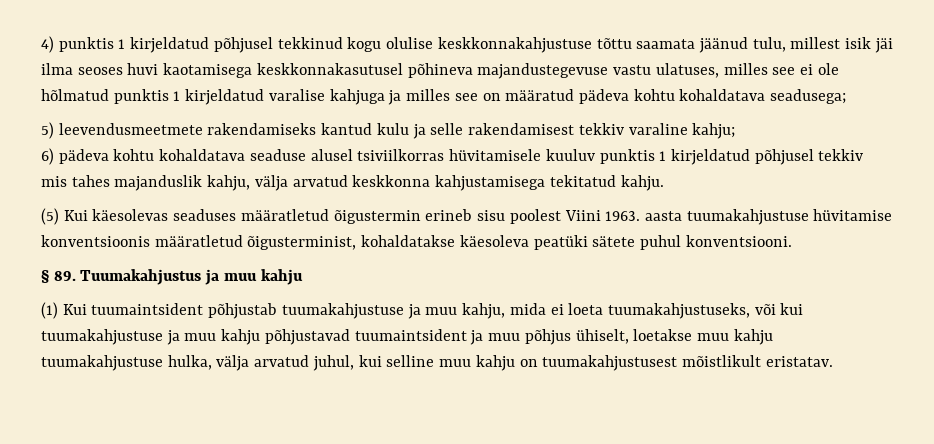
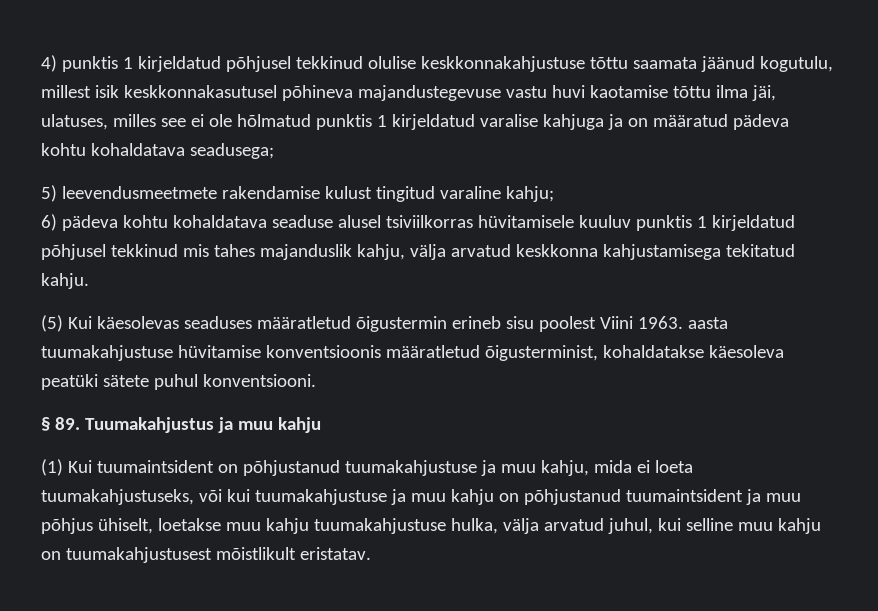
[347,37,382,52] kogu -> (363, 62) none
[752,37,786,52] tulu, -> [759,56,833,72] kogutulu,
[874,38,893,53] [41,63,652,79] jäi ilma seoses huvi kaotamisega keskkonnakasutusel põhineva majandustegevuse vastu -> [123,85,776,101] keskkonnakasutusel põhineva majandustegevuse vastu huvi kaotamise tõttu ilma jäi,
[406,89,478,101] milles see -> (623, 122) none
[207,123,624,139] rakendamiseks kantud kulu ja selle rakendamisest tekkiv -> [221,186,435,202] rakendamise kulust tingitud
[818,149,864,161] tekkiv -> [110,244,178,257] tekkinud
[208,303,278,319] põhjustab -> [217,460,340,476] on põhjustanud
[264,329,350,345] põhjustavad -> [498,489,621,505] on põhjustanud

